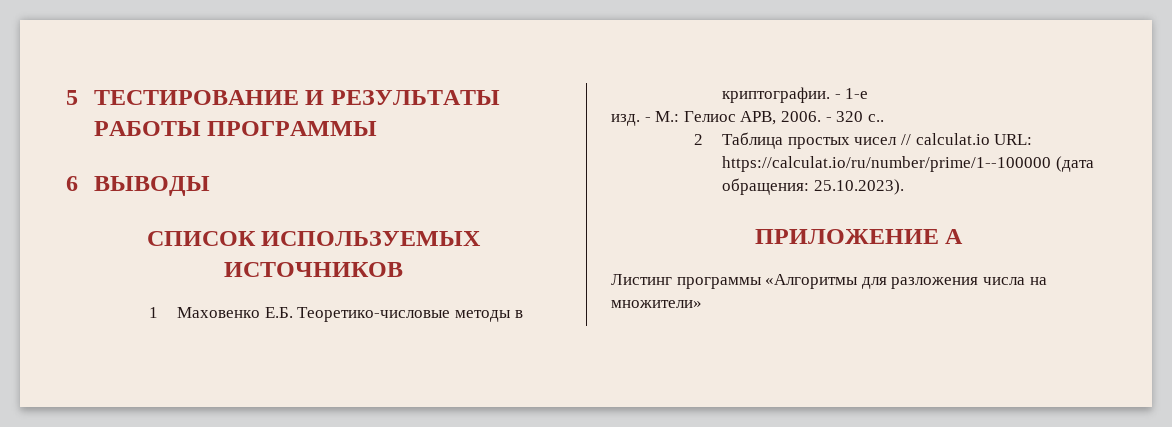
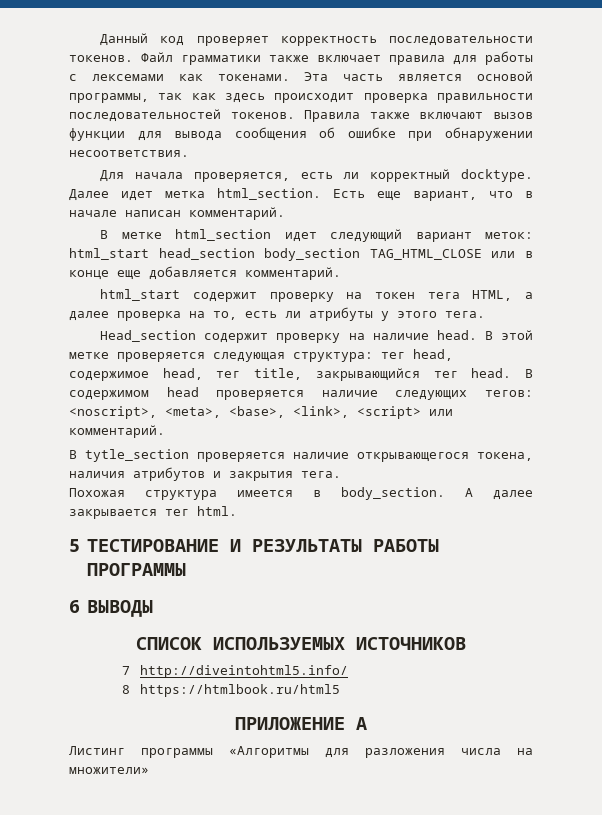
(66, 97) none -> [100,33,533,46] [69,51,533,65] [69,71,533,81] [69,93,533,103] [69,109,533,122] [69,127,533,141] [69,150,189,157] [100,169,533,182] [69,188,533,201] [69,207,285,220] [100,229,533,242] [69,248,533,261] [69,266,341,280] [100,289,533,302] [69,307,485,321] [100,330,533,343] [69,349,453,362] [69,368,533,381] [69,387,533,400] [69,406,453,419] [69,425,165,438] [69,449,533,462] [69,467,341,481] [69,487,533,500] [69,506,237,519] Данный код проверяет корректность последовательности токенов. Файл грамматики также включает правила для работы с лексемами как токенами. Эта часть является основой программы, так как здесь происходит проверка правильности последовательностей токенов. Правила также включают вызов функции для вывода сообщения об ошибке при обнаружении несоответствия. // Для начала проверяется, есть ли корректный docktype. Далее идет метка html_section. Есть еще вариант, что в начале написан комментарий. // В метке html_section идет следующий вариант меток: html_start head_section body_section TAG_HTML_CLOSE или в конце еще добавляется комментарий. // html_start содержит проверку на токен тега HTML, а далее проверка на то, есть ли атрибуты у этого тега. // Head_section содержит проверку на наличие head. В этой метке проверяется следующая структура: тег head, содержимое head, тег title, закрывающийся тег head. В содержимом head проверяется наличие следующих тегов: <noscript>, <meta>, <base>, <link>, <script> или комментарий. // В tytle_section проверяется наличие открывающегося токена, наличия атрибутов и закрытия тега. // Похожая структура имеется в body_section. А далее закрывается тег html. //
[149,307,523,322] [722,87,869,103] [611,111,884,126] [694,132,1033,149] [722,156,1094,172] [722,178,904,195] 1 Маховенко Е.Б. Теоретико-числовые методы в криптографии. - 1-е // изд. - М.: Гелиос АРВ, 2006. - 320 с.. // 2 Таблица простых чисел // calculat.io URL: https://calculat.io/ru/number/prime/1--100000 (дата обращения: 25.10.2023). -> [122,665,349,678] [122,684,341,697] 7 http://diveintohtml5.info/ // 8 https://htmlbook.ru/html5

